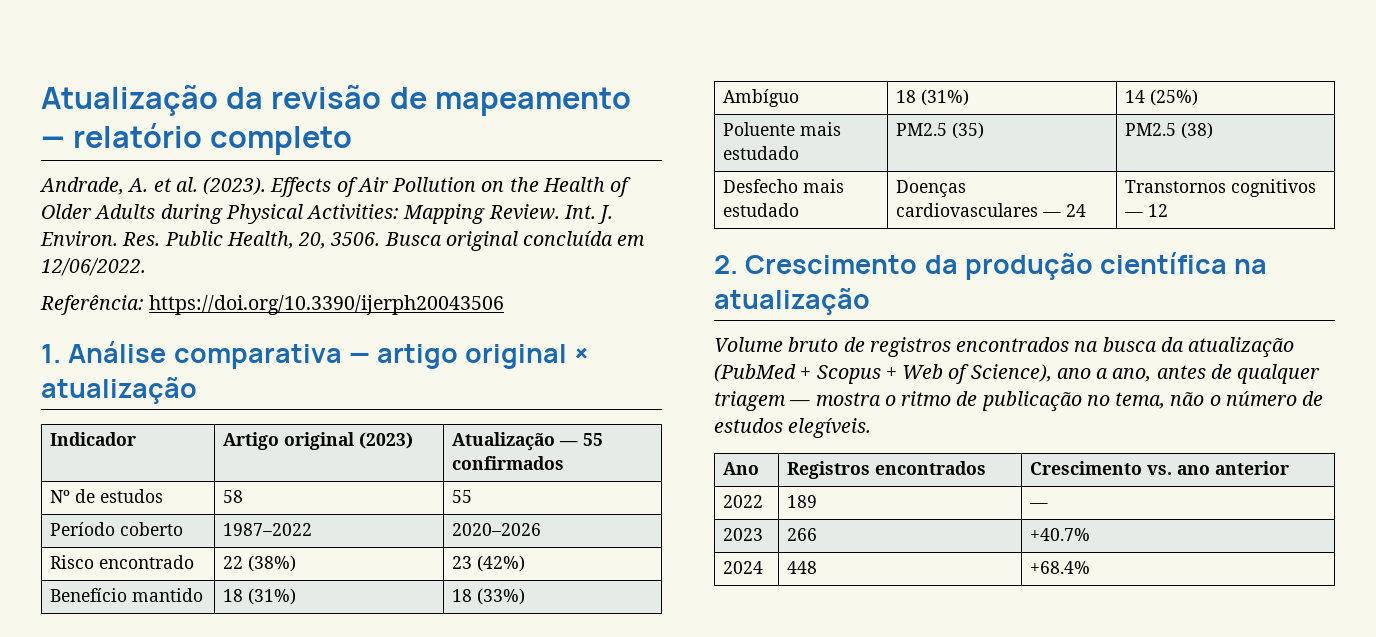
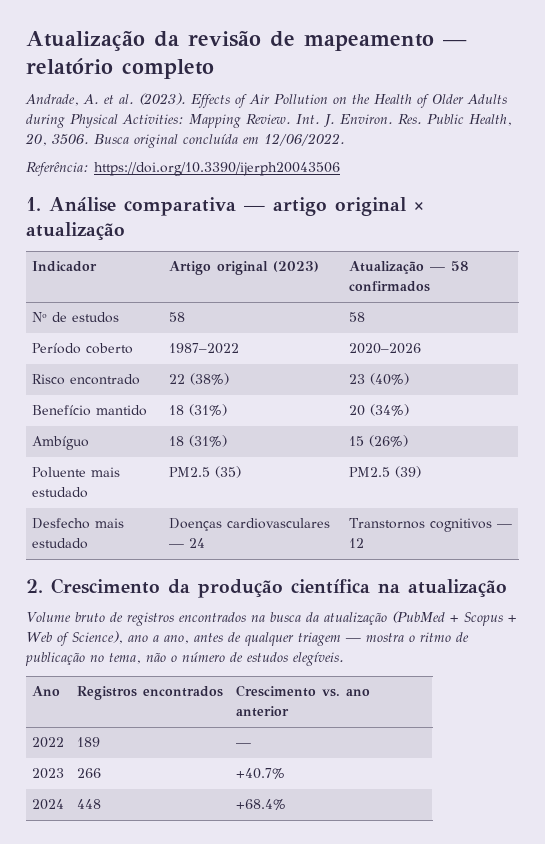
[582,433,603,446] 55 -> [451,261,470,271] 58
[451,490,472,503] 55 -> [349,312,366,322] 58
[476,555,525,572] (42%) -> [370,373,410,385] (40%)
[451,588,525,605] 18 (33%) -> [349,404,410,416] 20 (34%)
[1124,89,1198,106] 14 (25%) -> [349,435,409,447] 15 (26%)
[1180,122,1213,139] (38) -> [395,466,422,478] (39)

